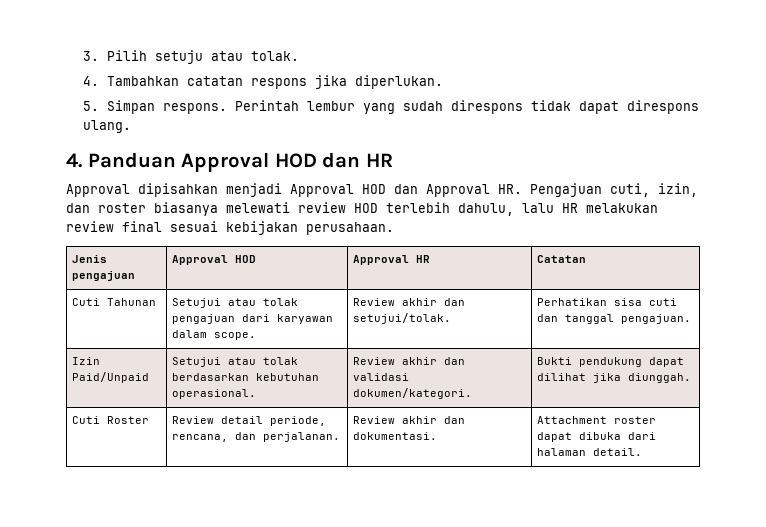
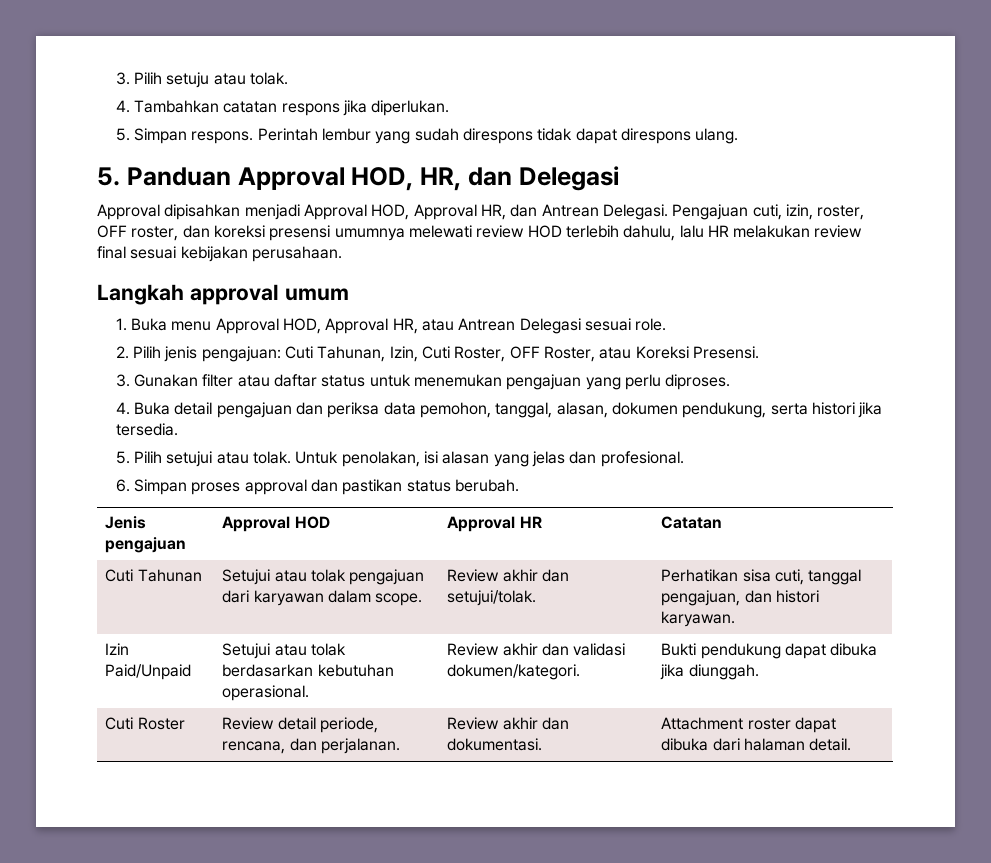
[66,153,82,168] 4. -> [97,167,120,186] 5.
[274,152,393,168] HOD dan HR -> [351,166,619,191] HOD, HR, dan Delegasi
[362,183,698,197] [66,202,218,216] HOD dan Approval HR. Pengajuan cuti, izin, dan roster biasanya -> [371,204,865,220] [97,225,405,241] HOD, Approval HR, dan Antrean Delegasi. Pengajuan cuti, izin, roster, OFF roster, dan koreksi presensi umumnya
(394, 228) none -> [97,284,349,305] [115,318,667,334] [115,346,759,362] [115,374,731,390] [115,402,883,418] [115,423,178,436] [115,451,684,467] [115,479,520,495] // Langkah approval umum // 1. Buka menu Approval HOD, Approval HR, atau Antrean Delegasi sesuai role. // 2. Pilih jenis pengajuan: Cuti Tahunan, Izin, Cuti Roster, OFF Roster, atau Koreksi Presensi. // 3. Gunakan filter atau daftar status untuk menemukan pengajuan yang perlu diproses. // 4. Buka detail pengajuan dan periksa data pemohon, tanggal, alasan, dokumen pendukung, serta histori jika tersedia. // 5. Pilih setujui atau tolak. Untuk penolakan, isi alasan yang jelas dan profesional. // 6. Simpan proses approval dan pastikan status berubah.
[649,298,678,306] [537,314,692,324] cuti dan tanggal pengajuan. -> [774,569,862,585] [661,590,819,606] [661,611,736,627] cuti, tanggal pengajuan, dan histori karyawan.
[537,373,587,381] dilihat -> [830,643,878,656] dibuka

